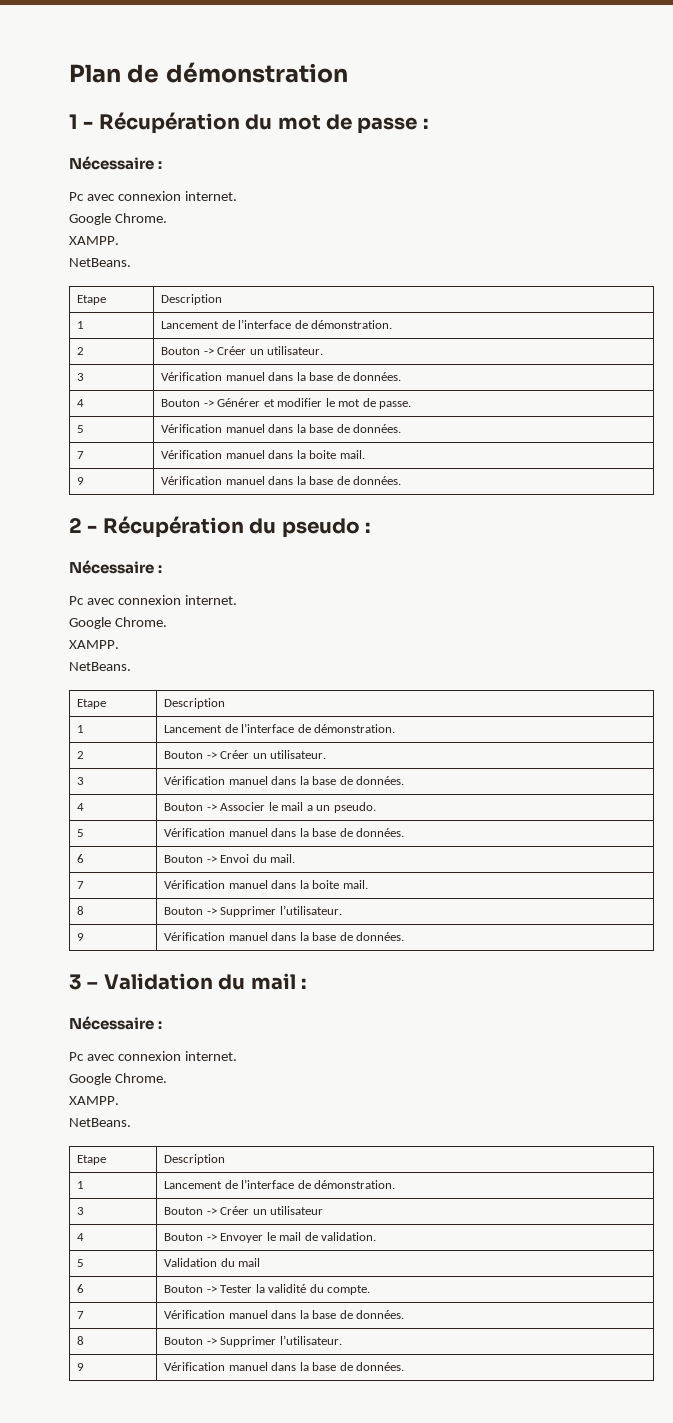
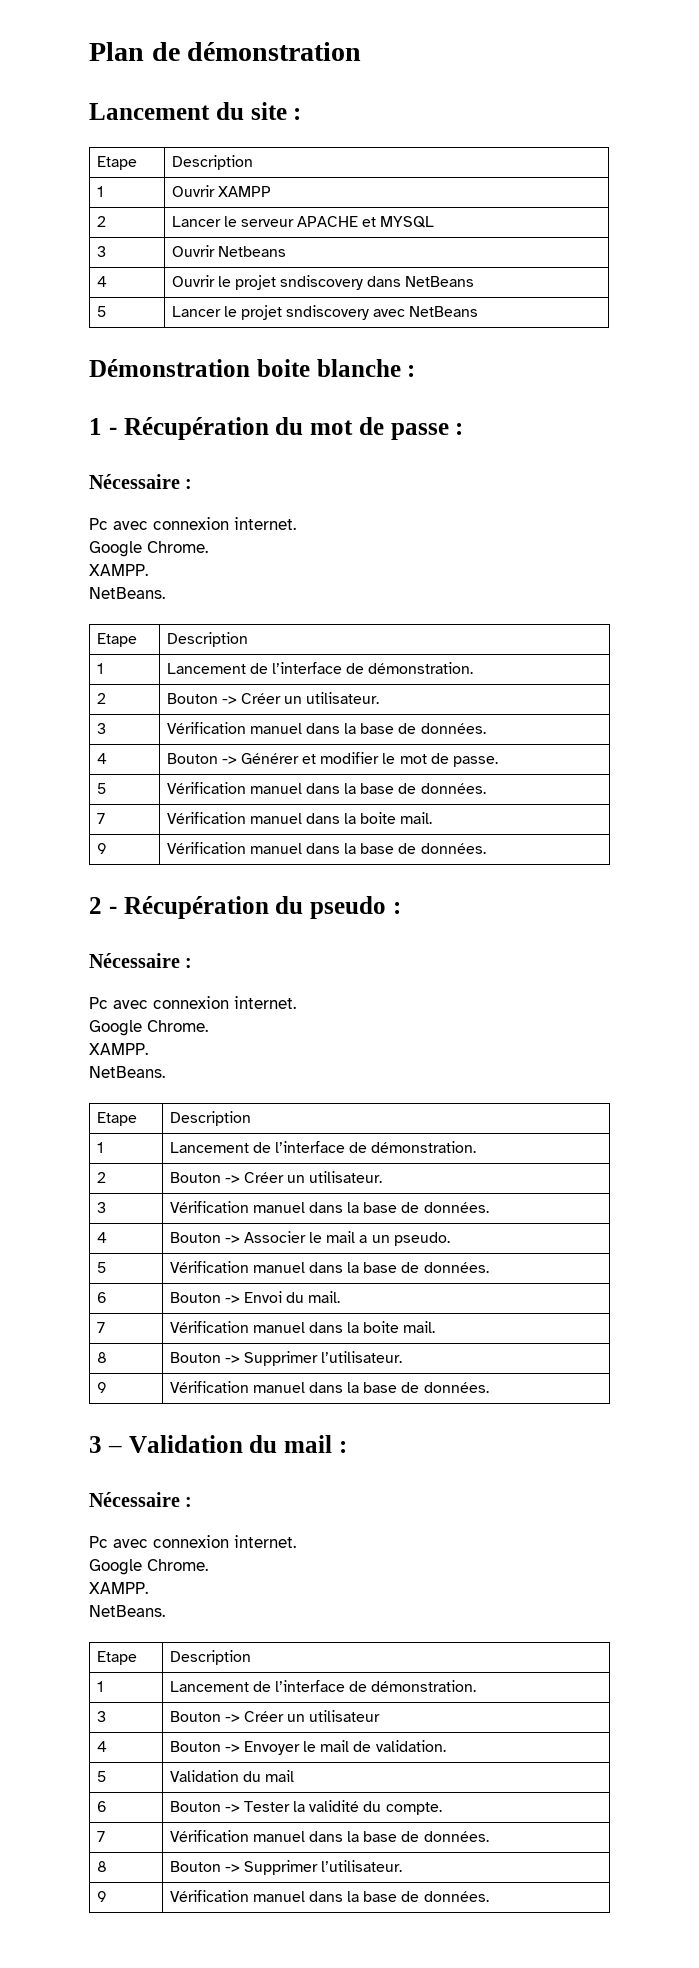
(348, 72) none -> [89,102,302,120] [96,156,137,170] [171,155,253,170] [96,186,103,197] [171,185,271,197] [96,216,106,227] [171,216,435,228] [96,246,106,257] [171,245,286,257] [96,276,107,287] [171,275,475,290] [96,306,106,317] [171,305,479,320] [89,359,416,377] // Lancement du site : // Etape | Description // 1 | Ouvrir XAMPP // 2 | Lancer le serveur APACHE et MYSQL // 3 | Ouvrir Netbeans // 4 | Ouvrir le projet sndiscovery dans NetBeans // 5 | Lancer le projet sndiscovery avec NetBeans // Démonstration boite blanche :

